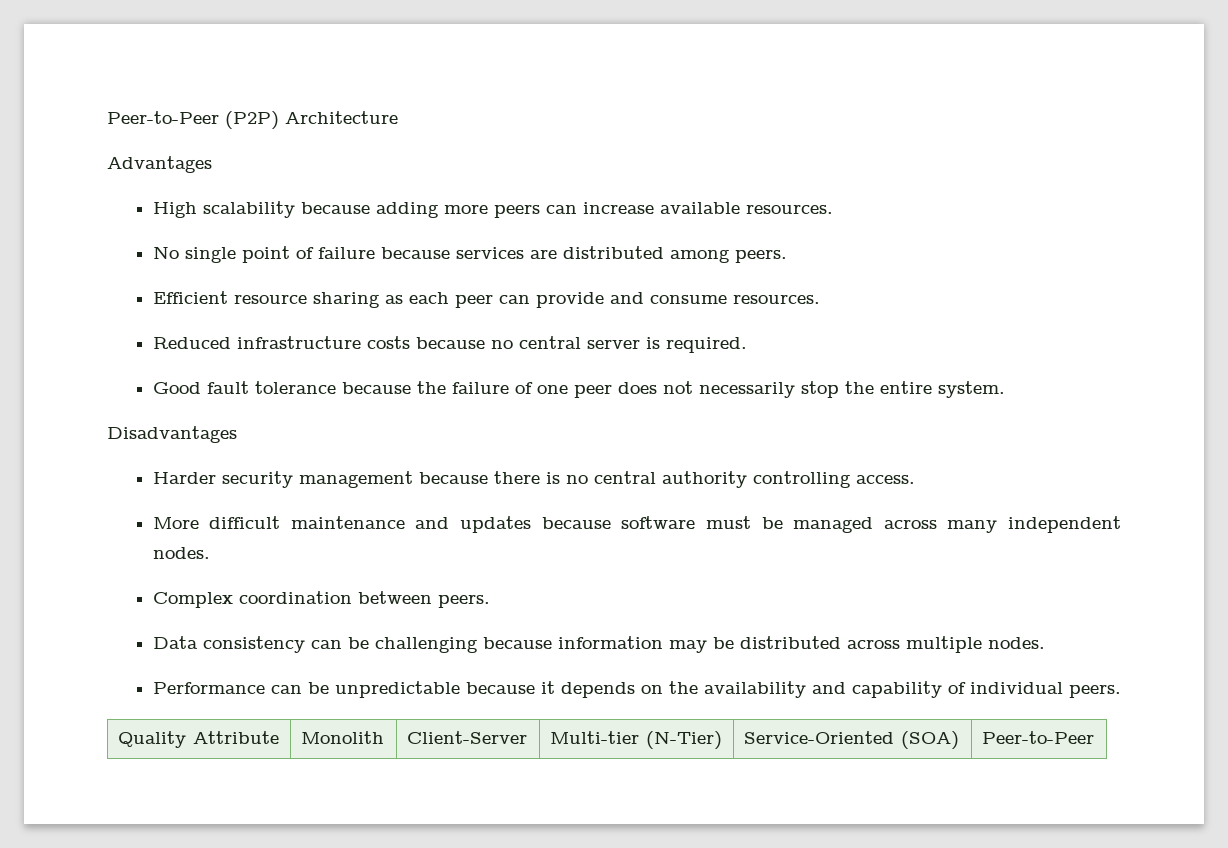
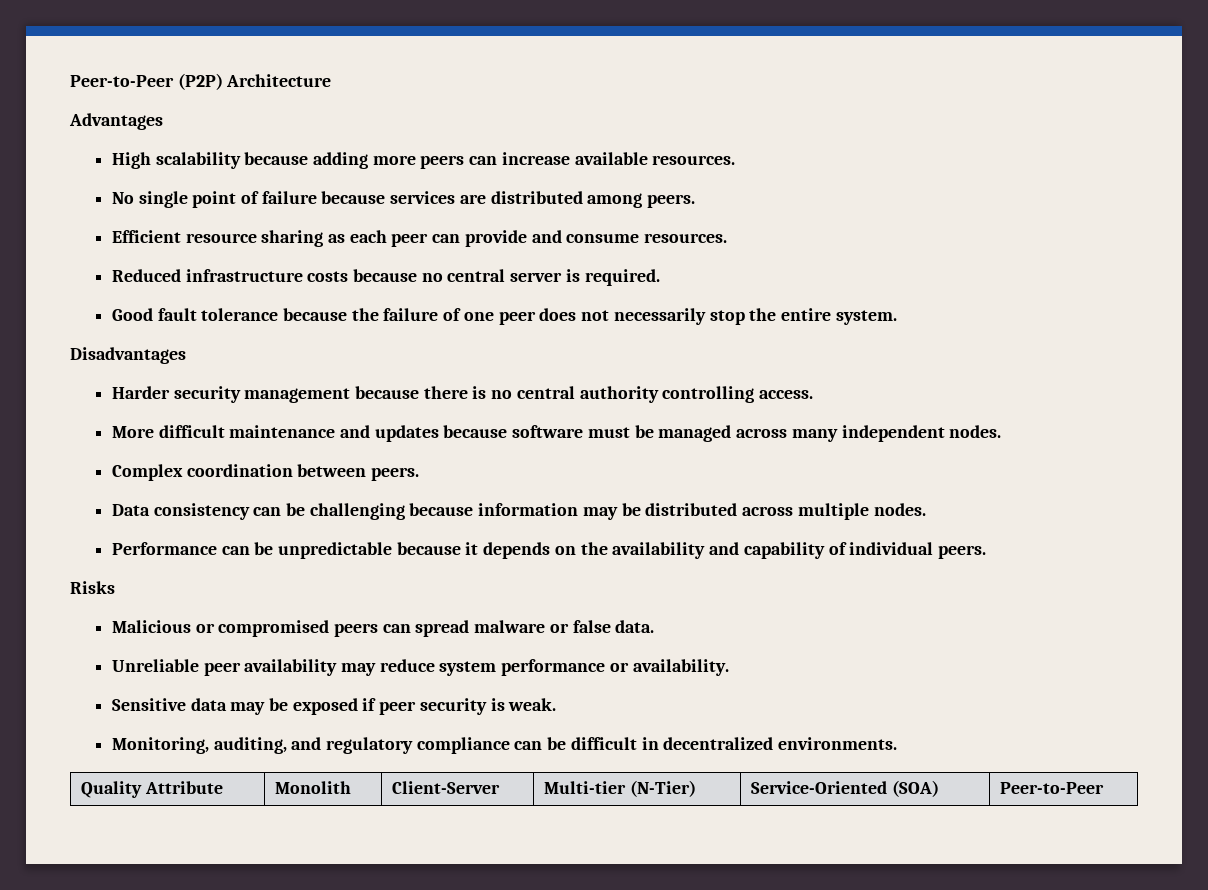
(1121, 691) none -> [70,581,115,594] [111,620,655,637] [111,659,729,676] [111,698,557,715] [111,737,898,754] // Risks // Malicious or compromised peers can spread malware or false data. // Unreliable peer availability may reduce system performance or availability. // Sensitive data may be exposed if peer security is weak. // Monitoring, auditing, and regulatory compliance can be difficult in decentralized environments.

